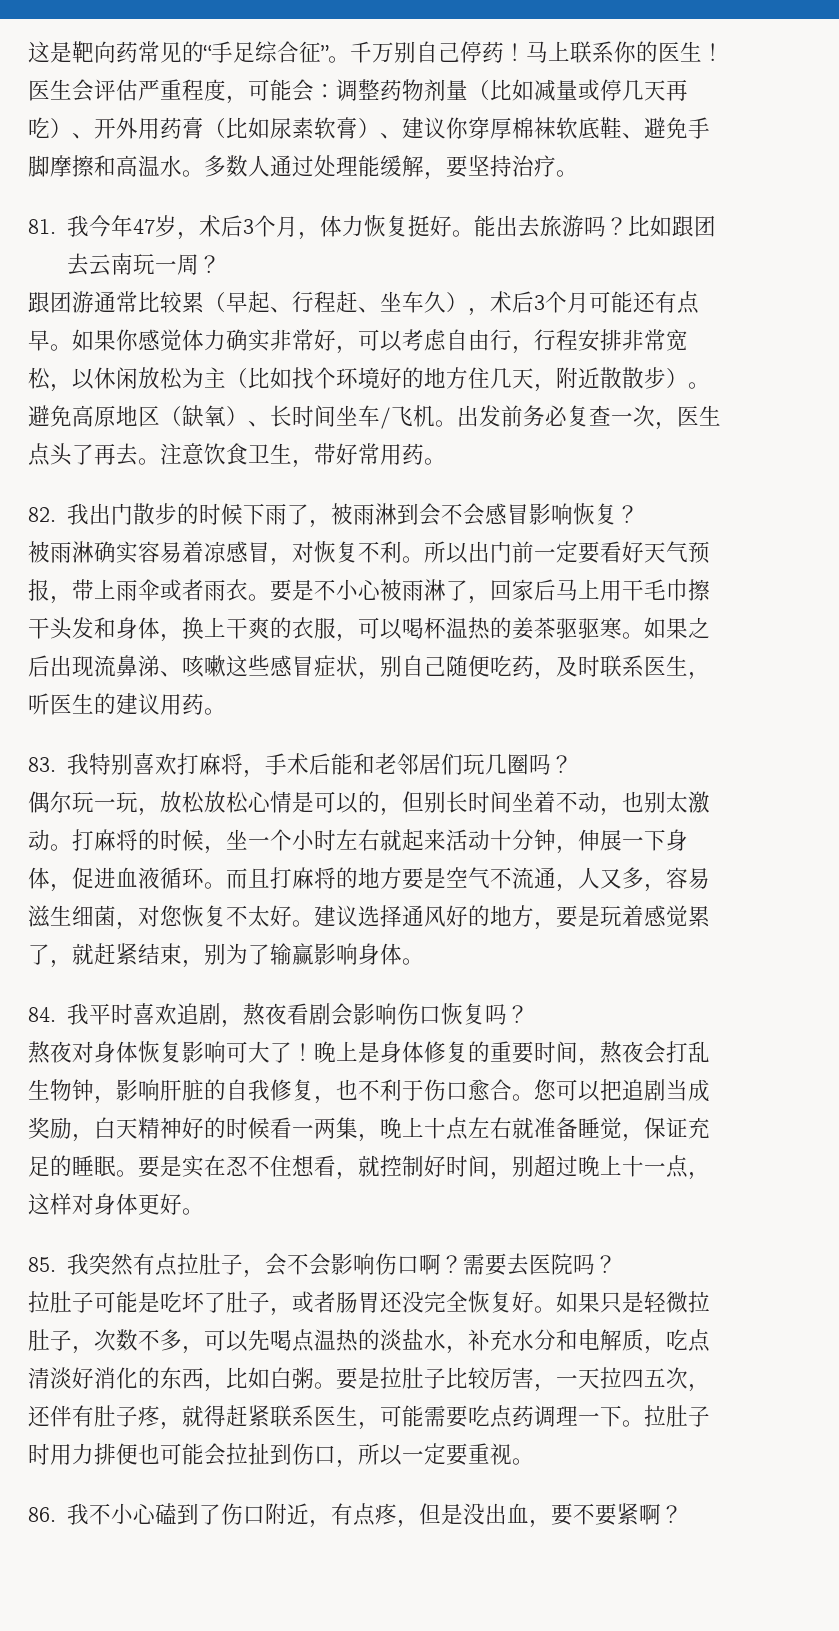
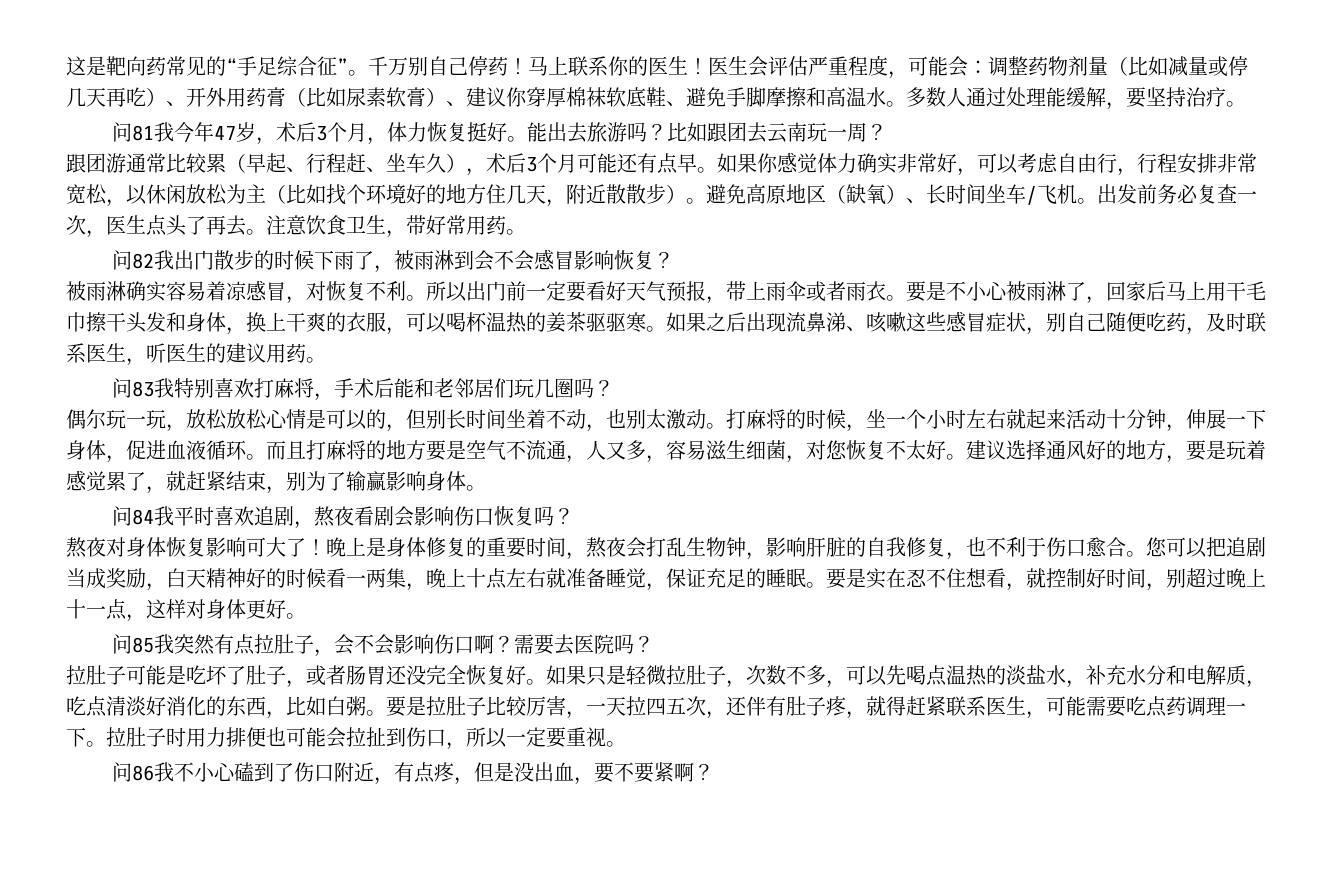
[28,219,56,234] 81. -> [111,122,154,142] 问81
[28,507,56,522] 82. -> [111,250,154,270] 问82
[28,757,56,772] 83. -> [111,378,154,398] 问83
[28,1007,56,1022] 84. -> [111,506,154,526] 问84
[28,1257,56,1272] 85. -> [111,634,154,654] 问85
[28,1507,56,1522] 86. -> [111,762,154,782] 问86

